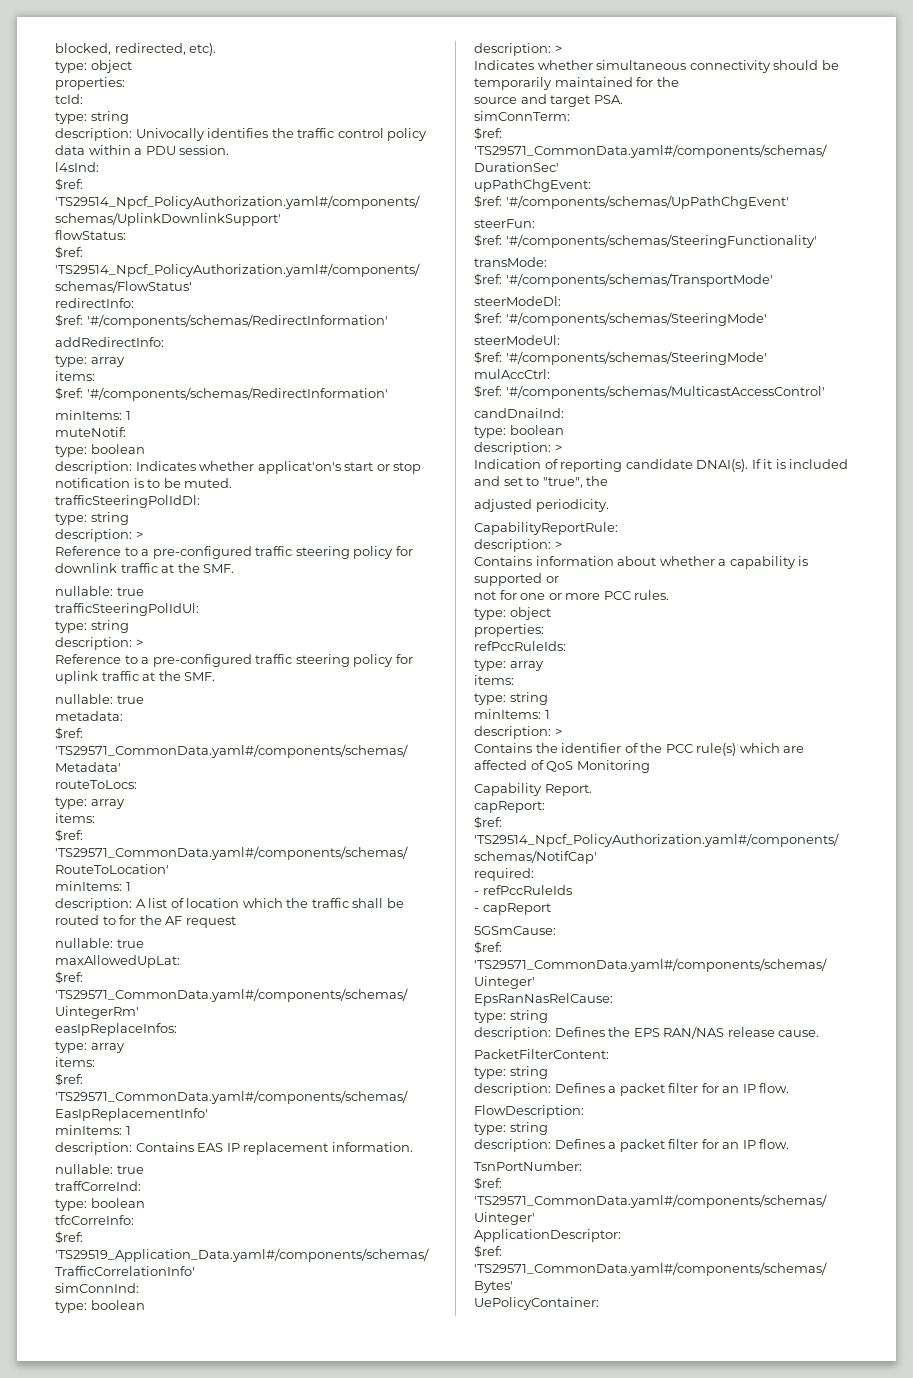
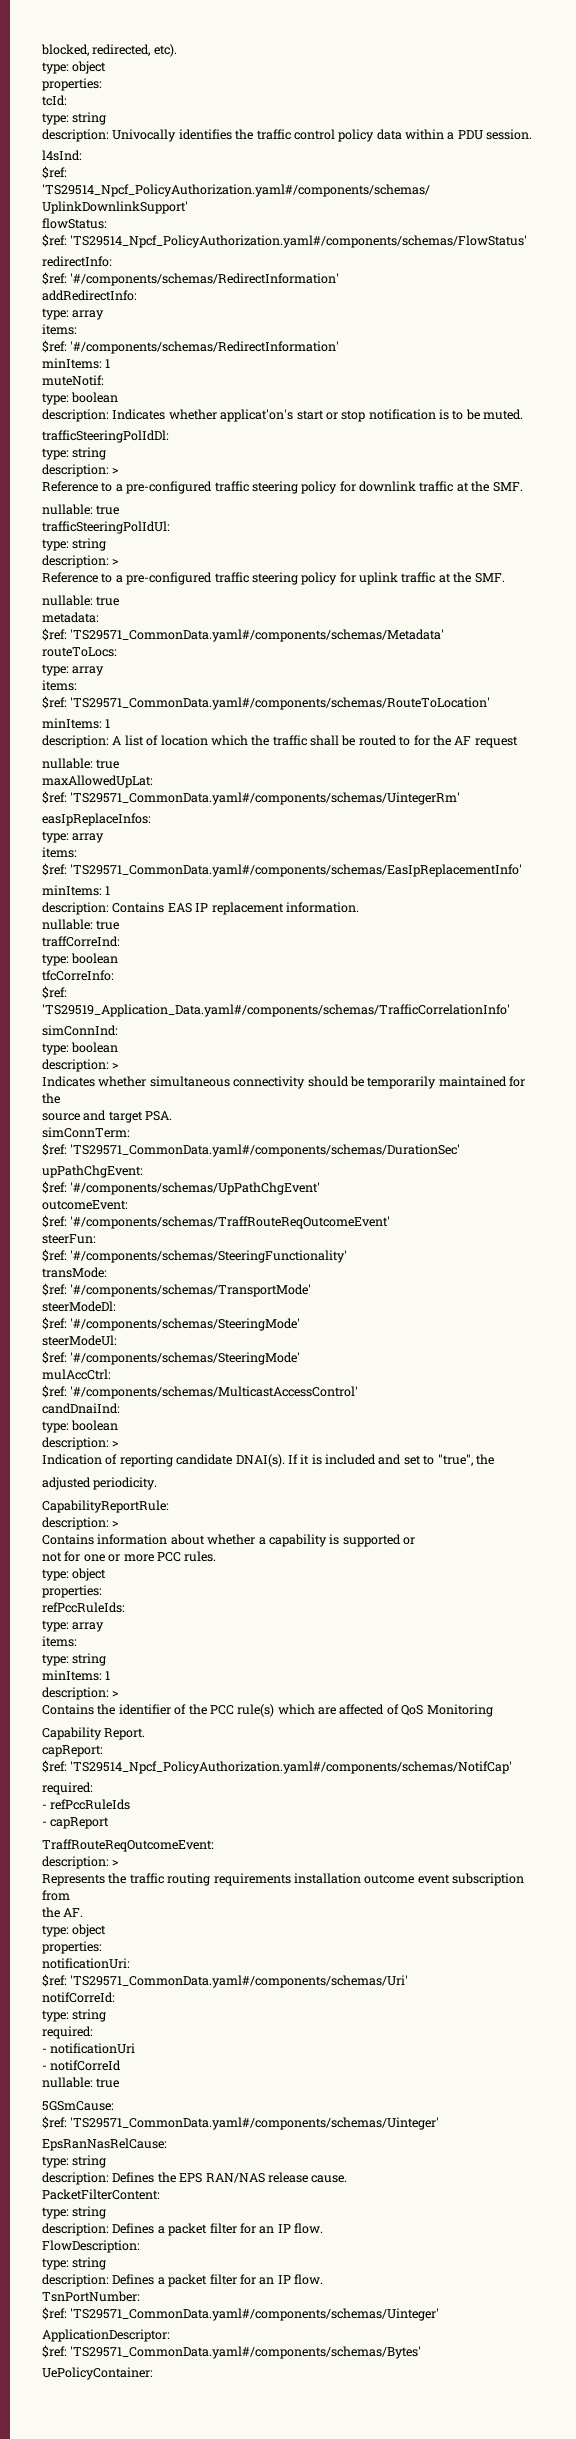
(789, 202) none -> [42,1200,128,1210] [42,1215,391,1229] // outcomeEvent: // $ref: '#/components/schemas/TraffRouteReqOutcomeEvent'
(551, 909) none -> [42,1839,214,1852] [42,1856,119,1869] [42,1873,524,1886] [42,1890,70,1901] [42,1907,84,1918] [42,1924,107,1937] [42,1941,102,1954] [42,1958,130,1969] [42,1974,409,1988] [42,1992,115,2003] [42,2009,107,2022] [42,2026,93,2039] [42,2043,136,2054] [42,2060,122,2071] [42,2077,120,2088] // TraffRouteReqOutcomeEvent: // description: > // Represents the traffic routing requirements installation outcome event subscription from // the AF. // type: object // properties: // notificationUri: // $ref: 'TS29571_CommonData.yaml#/components/schemas/Uri' // notifCorreId: // type: string // required: // - notificationUri // - notifCorreId // nullable: true

